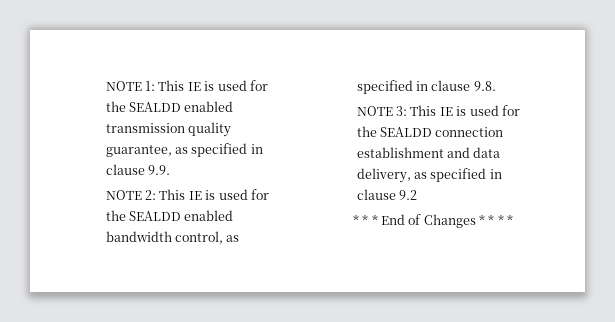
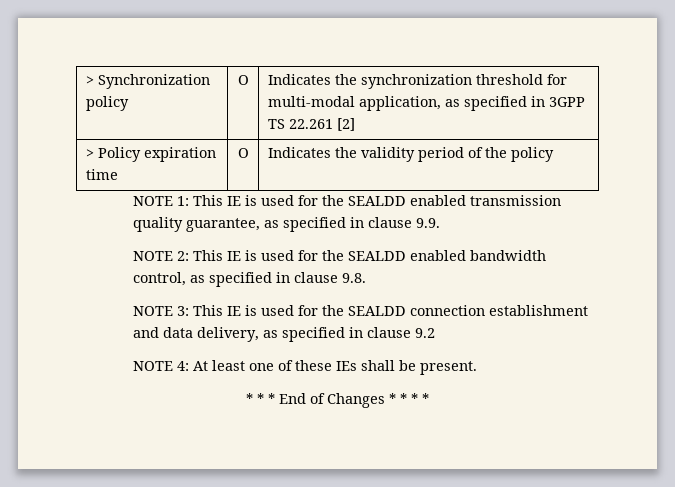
(105, 86) none -> [85,74,210,89] [85,96,129,111] [237,75,249,85] [267,74,567,89] [267,96,585,111] [267,118,355,131] [85,147,216,162] [85,169,118,180] [237,148,249,158] [267,147,554,162] > Synchronization policy | O | Indicates the synchronization threshold for multi-modal application, as specified in 3GPP TS 22.261 [2] // > Policy expiration time | O | Indicates the validity period of the policy //
(418, 195) none -> [132,360,477,375] // NOTE 4: At least one of these IEs shall be present.

